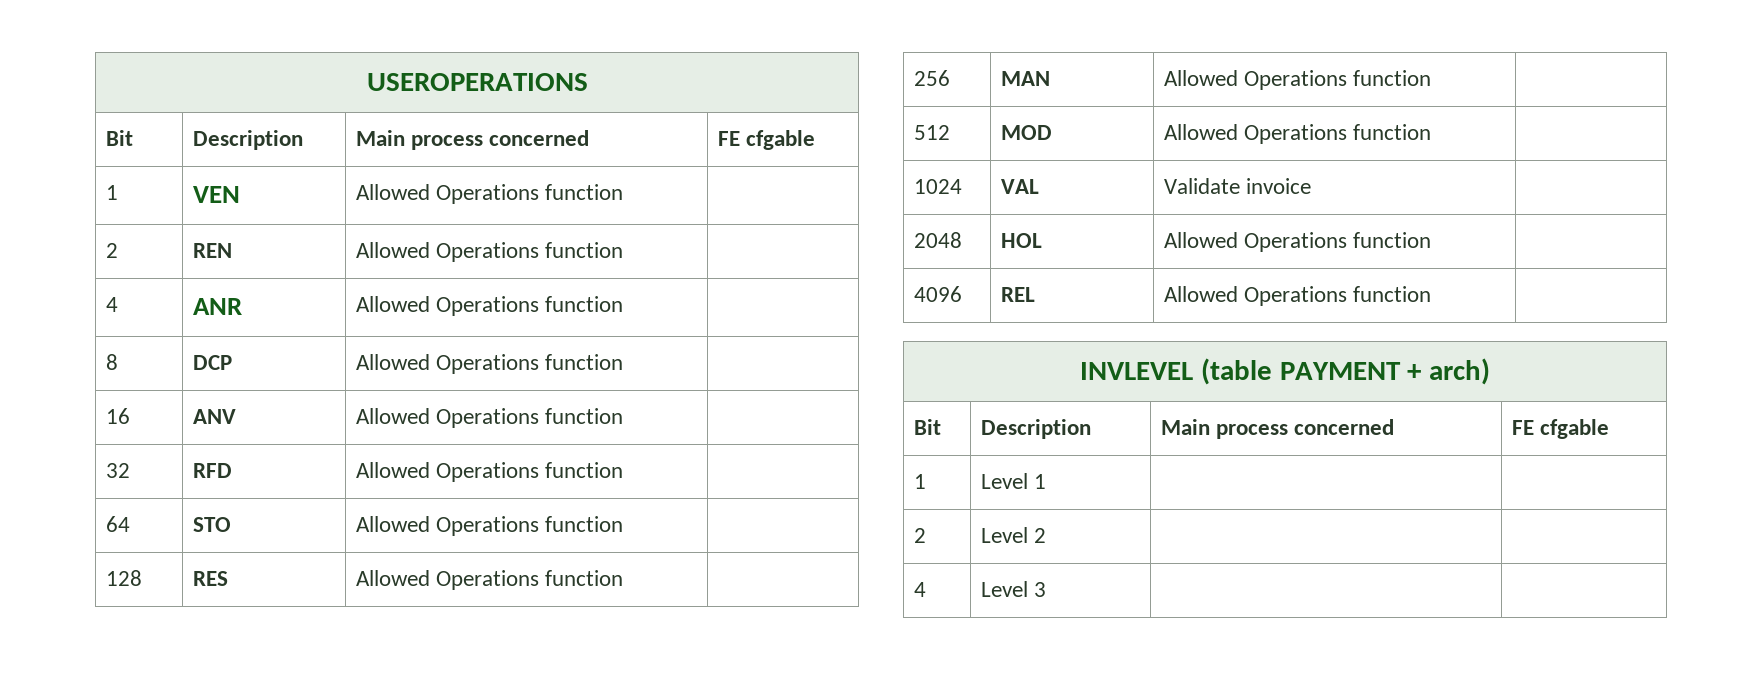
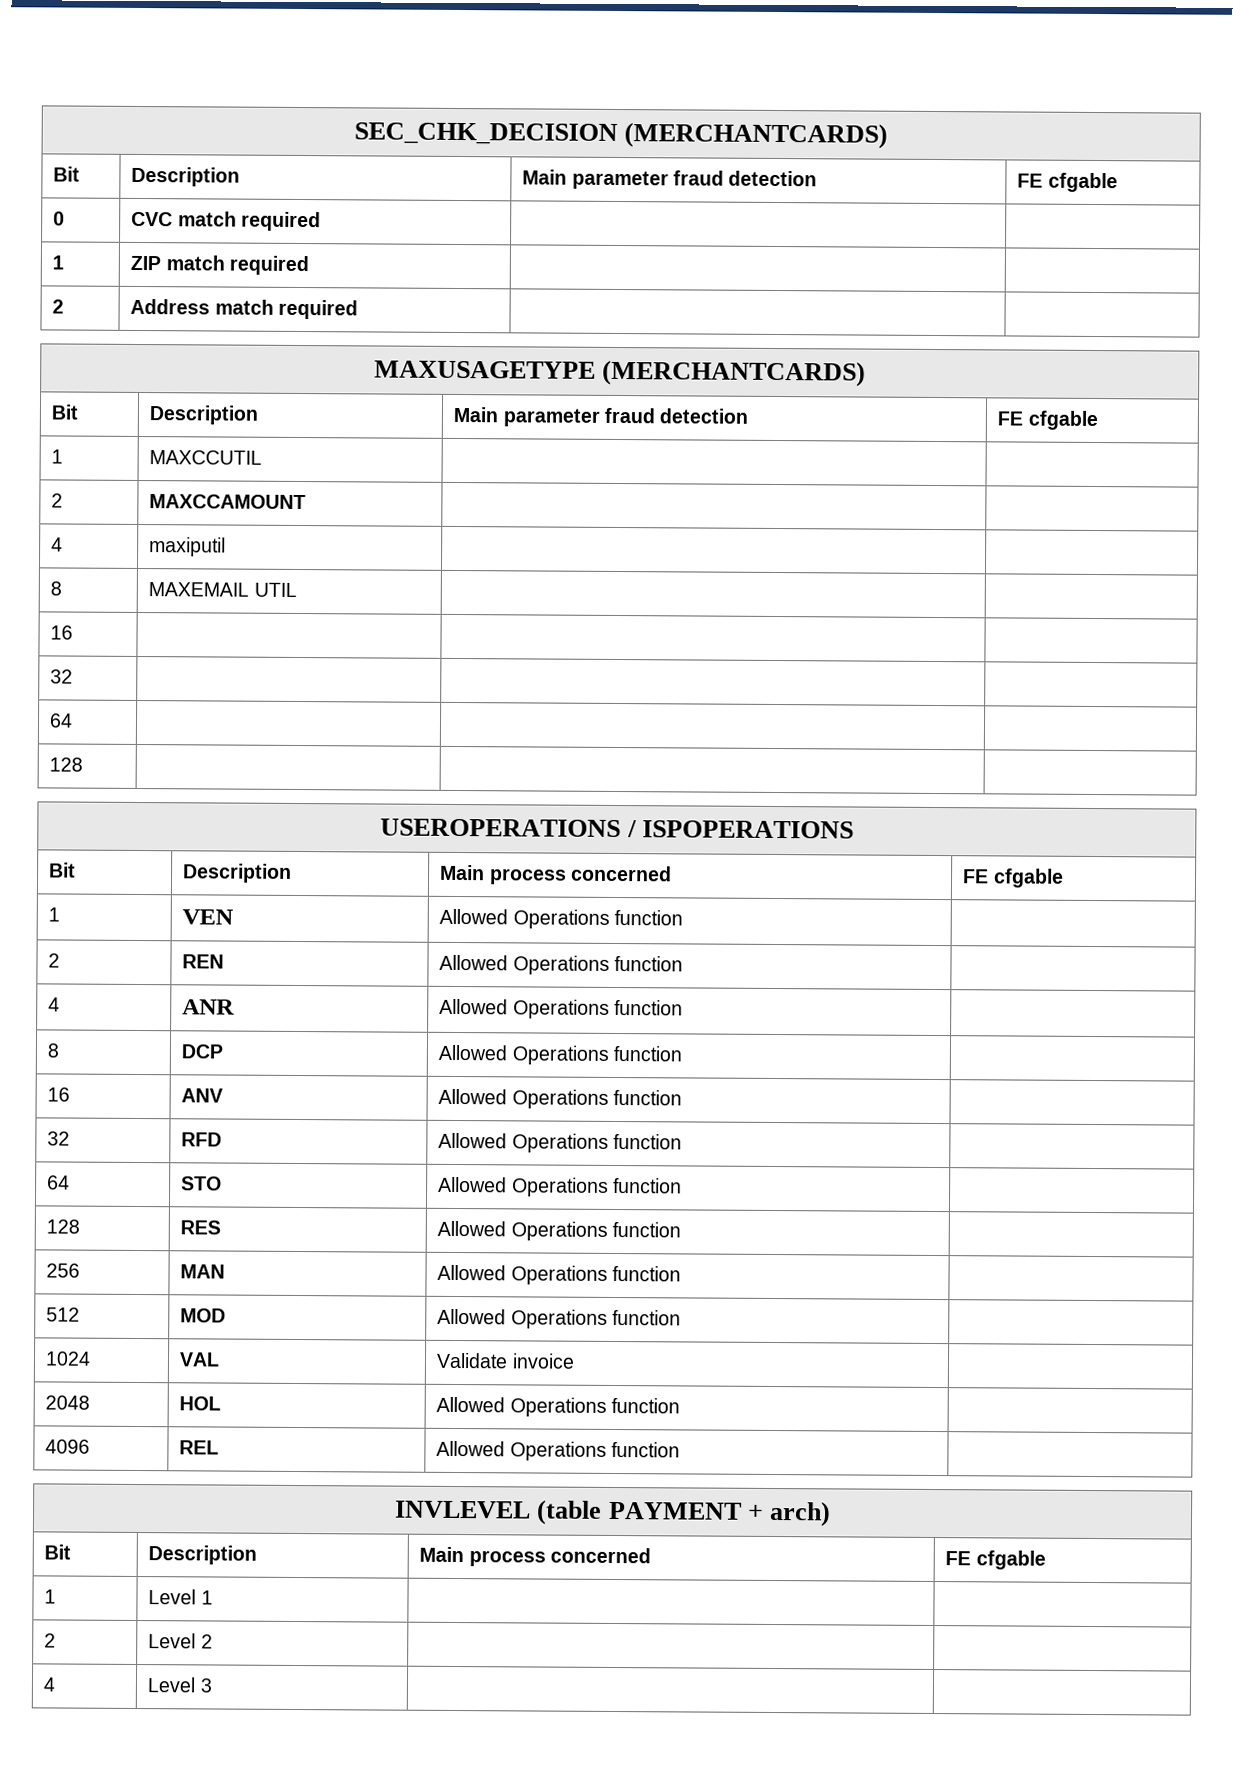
(366, 82) none -> [353,122,889,149] [53,166,81,182] [131,166,241,187] [522,169,818,190] [1017,172,1118,193] [53,211,66,226] [131,211,321,232] [52,255,65,270] [130,255,309,276] [52,299,65,314] [130,298,358,320] [373,359,867,387] [51,404,79,420] [149,405,259,425] [453,406,749,427] [997,410,1098,431] [51,449,64,464] [149,450,263,465] [51,493,64,508] [149,494,307,510] [51,537,64,552] [149,537,227,557] [50,581,63,596] [148,582,297,597] [50,625,74,640] [50,669,74,684] [49,713,74,728] [49,757,84,772] SEC_CHK_DECISION (MERCHANTCARDS) // Bit | Description | Main parameter fraud detection | FE cfgable // 0 | CVC match required | | // 1 | ZIP match required | | // 2 | Address match required | | // MAXUSAGETYPE (MERCHANTCARDS) // Bit | Description | Main parameter fraud detection | FE cfgable // 1 | MAXCCUTIL | | // 2 | MAXCCAMOUNT | | // 4 | maxiputil | | // 8 | MAXEMAIL UTIL | | // 16 | | | // 32 | | | // 64 | | | // 128 | | | //
(588, 82) none -> [626,820,854,839] / ISPOPERATIONS

